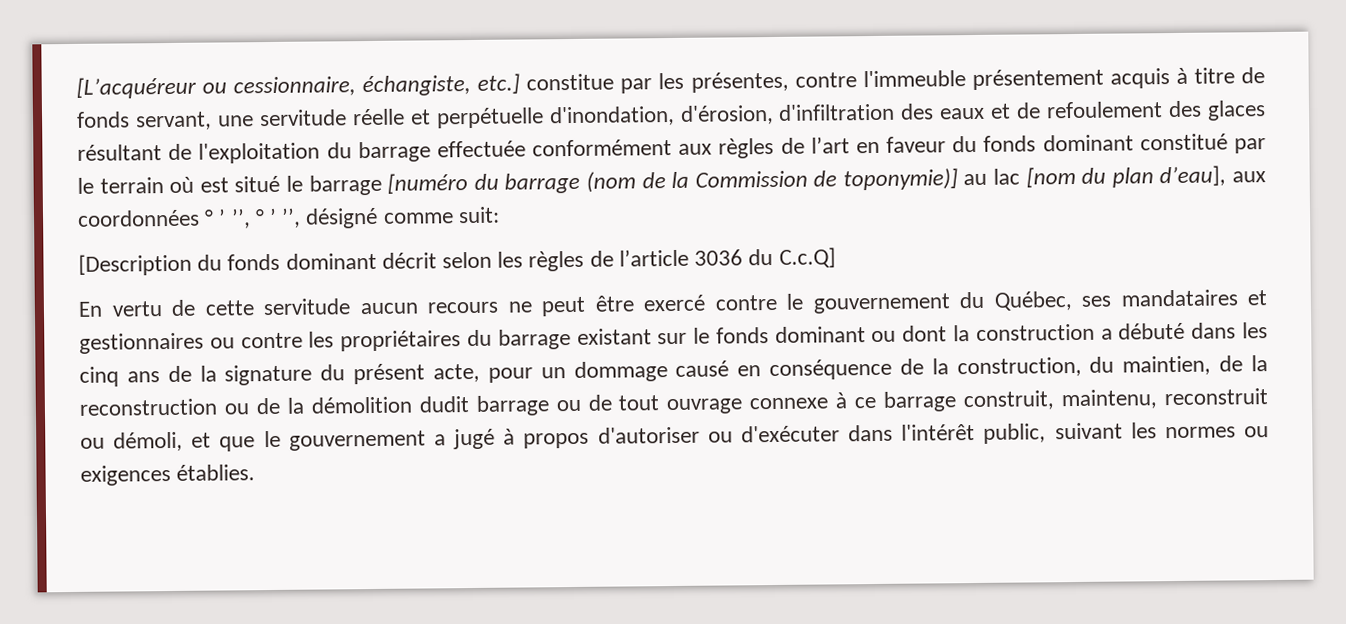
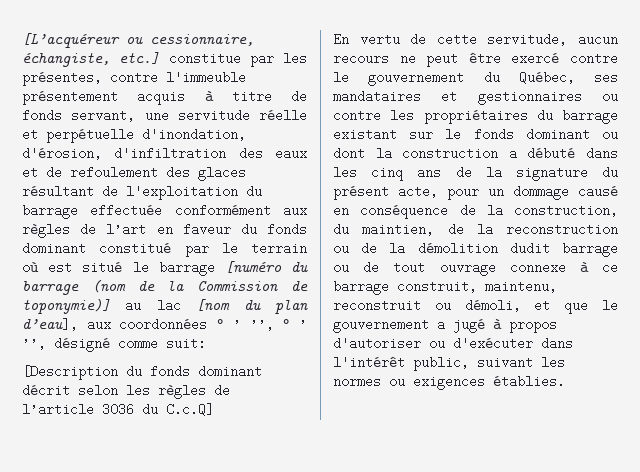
[263,298,351,316] servitude -> [487,33,568,46] servitude,

